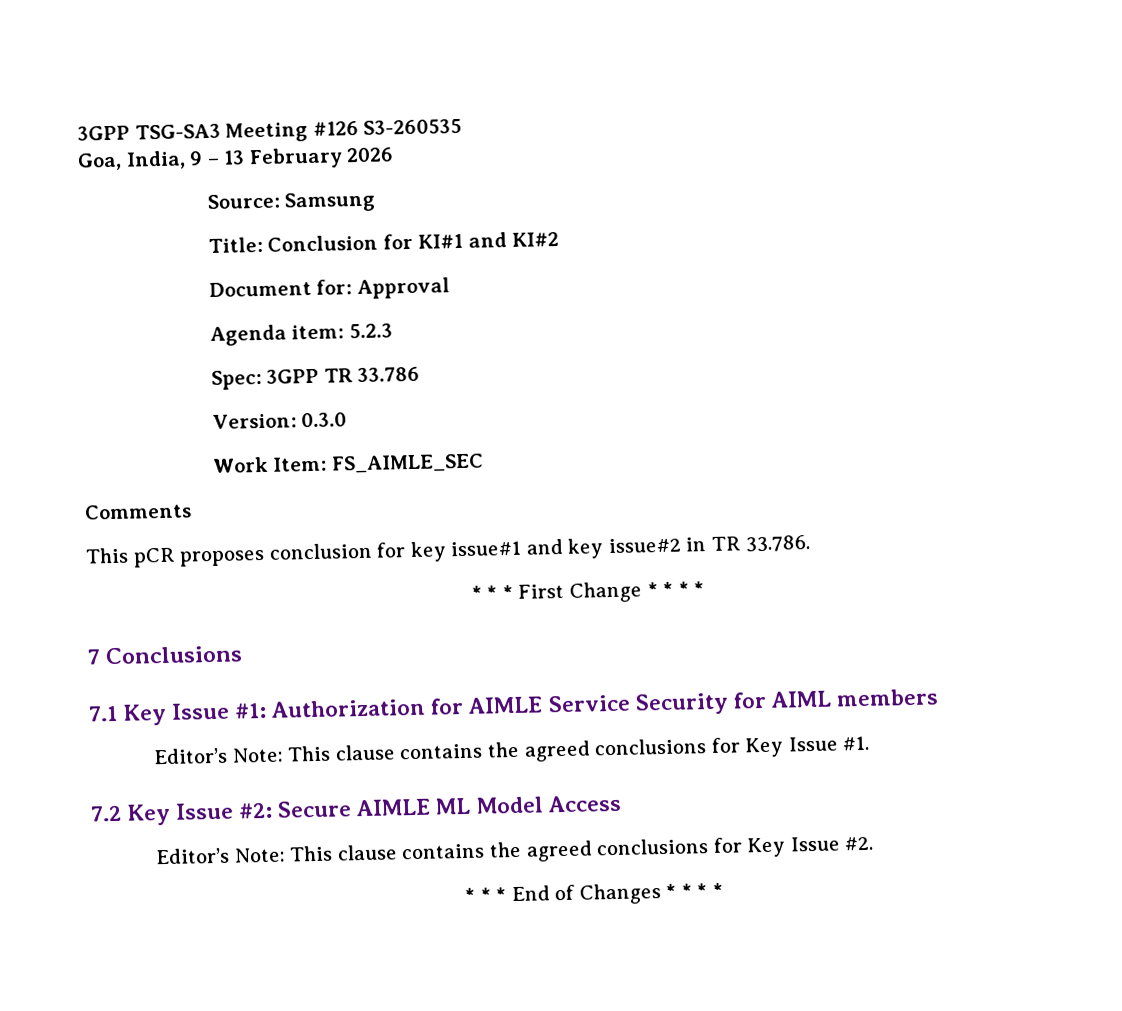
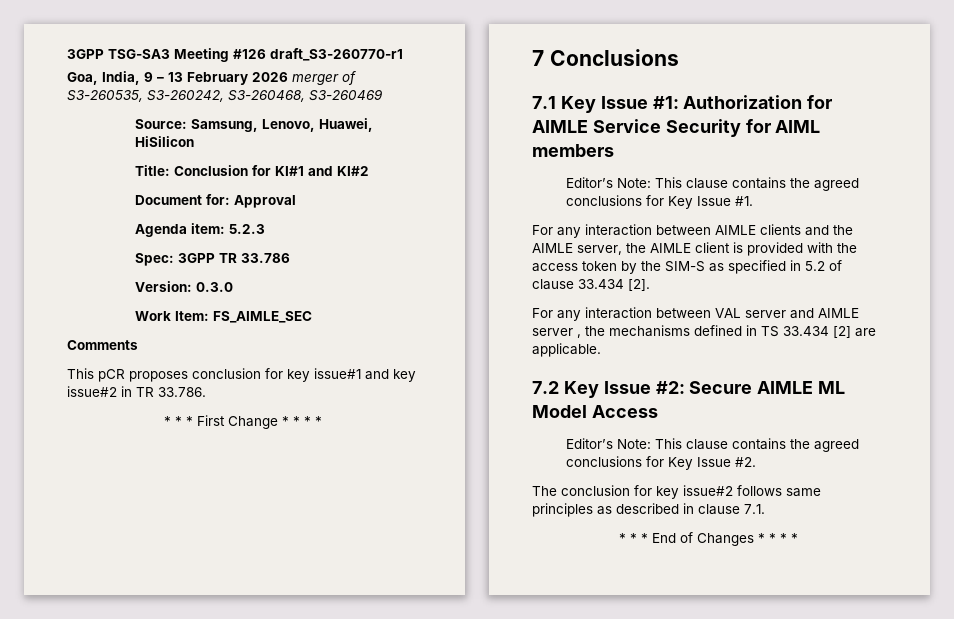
[363,118,463,135] S3-260535 -> [270,48,403,61] draft_S3-260770-r1
[206,191,377,213] // Source: Samsung -> [292,71,356,85] [67,89,383,102] [134,118,373,132] [134,136,194,147] merger of S3-260535, S3-260242, S3-260468, S3-260469 // Source: Samsung, Lenovo, Huawei, HiSilicon
(870, 743) none -> [532,224,853,238] [532,242,857,256] [532,260,842,274] [532,279,650,291] [532,307,859,321] [532,325,876,338] [532,343,601,357] // For any interaction between AIMLE clients and the AIMLE server, the AIMLE client is provided with the access token by the SIM-S as specified in 5.2 of clause 33.434 [2]. // For any interaction between VAL server and AIMLE server , the mechanisms defined in TS 33.434 [2] are applicable.
(874, 843) none -> [532,485,821,499] [532,503,765,517] // The conclusion for key issue#2 follows same principles as described in clause 7.1.

